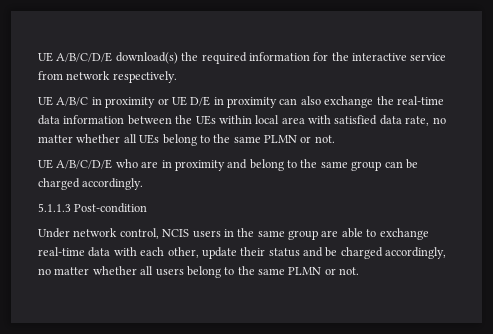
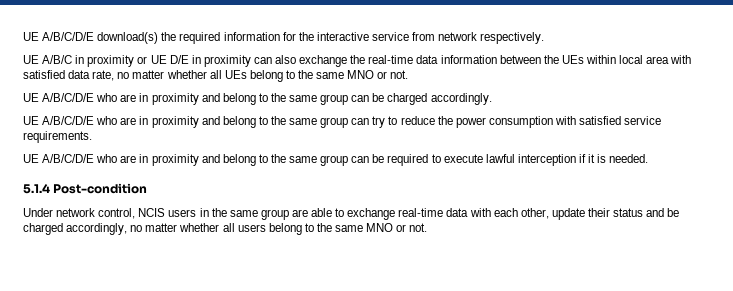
[264,135,297,143] PLMN -> [347,70,375,79] MNO
[38,203,71,212] 5.1.1.3 -> [23,116,662,128] [23,131,92,143] [23,154,649,166] [23,184,50,194] UE A/B/C/D/E who are in proximity and belong to the same group can try to reduce the power consumption with satisfied service requirements. // UE A/B/C/D/E who are in proximity and belong to the same group can be required to execute lawful interception if it is needed. // 5.1.4
[288,267,322,275] PLMN -> [366,223,394,232] MNO

